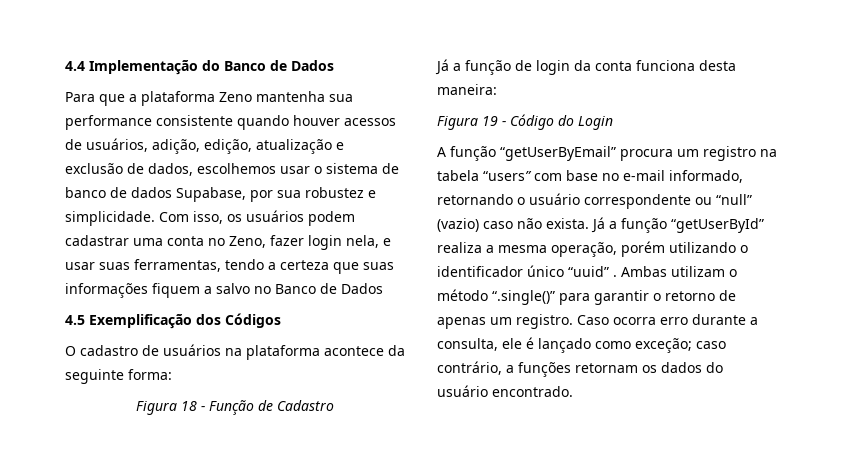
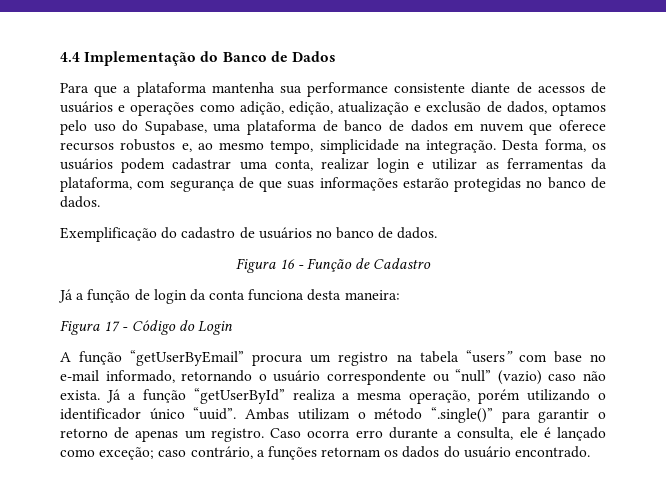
[219,92,252,102] Zeno -> (207, 89) none
[237,115,396,130] [65,138,148,152] quando houver acessos de usuários, -> [471,82,606,94] [60,101,235,116] diante de acessos de usuários e operações como
[197,163,399,174] [65,187,376,202] [65,211,223,226] escolhemos usar o sistema de banco de dados Supabase, por sua robustez e simplicidade. Com isso, -> [552,102,606,116] [60,120,607,135] [60,139,586,154] optamos pelo uso do Supabase, uma plataforma de banco de dados em nuvem que oferece recursos robustos e, ao mesmo tempo, simplicidade na integração. Desta forma,
[167,235,391,250] [65,259,394,274] [65,283,383,298] [65,313,281,329] [65,344,405,360] [65,369,172,384] [136,401,197,415] conta no Zeno, fazer login nela, e usar suas ferramentas, tendo a certeza que suas informações fiquem a salvo no Banco de Dados // 4.5 Exemplificação dos Códigos // O cadastro de usuários na plataforma acontece da seguinte forma: // Figura 18 -> [274,158,607,173] [60,177,606,192] [60,196,100,208] [60,227,438,242] [235,258,295,273] conta, realizar login e utilizar as ferramentas da plataforma, com segurança de que suas informações estarão protegidas no banco de dados. // Exemplificação do cadastro de usuários no banco de dados. // Figura 16
[482,116,498,126] 19 -> [104,321,121,332] 17
[568,266,617,277] “uuid” . -> [193,407,237,420] “uuid”.

